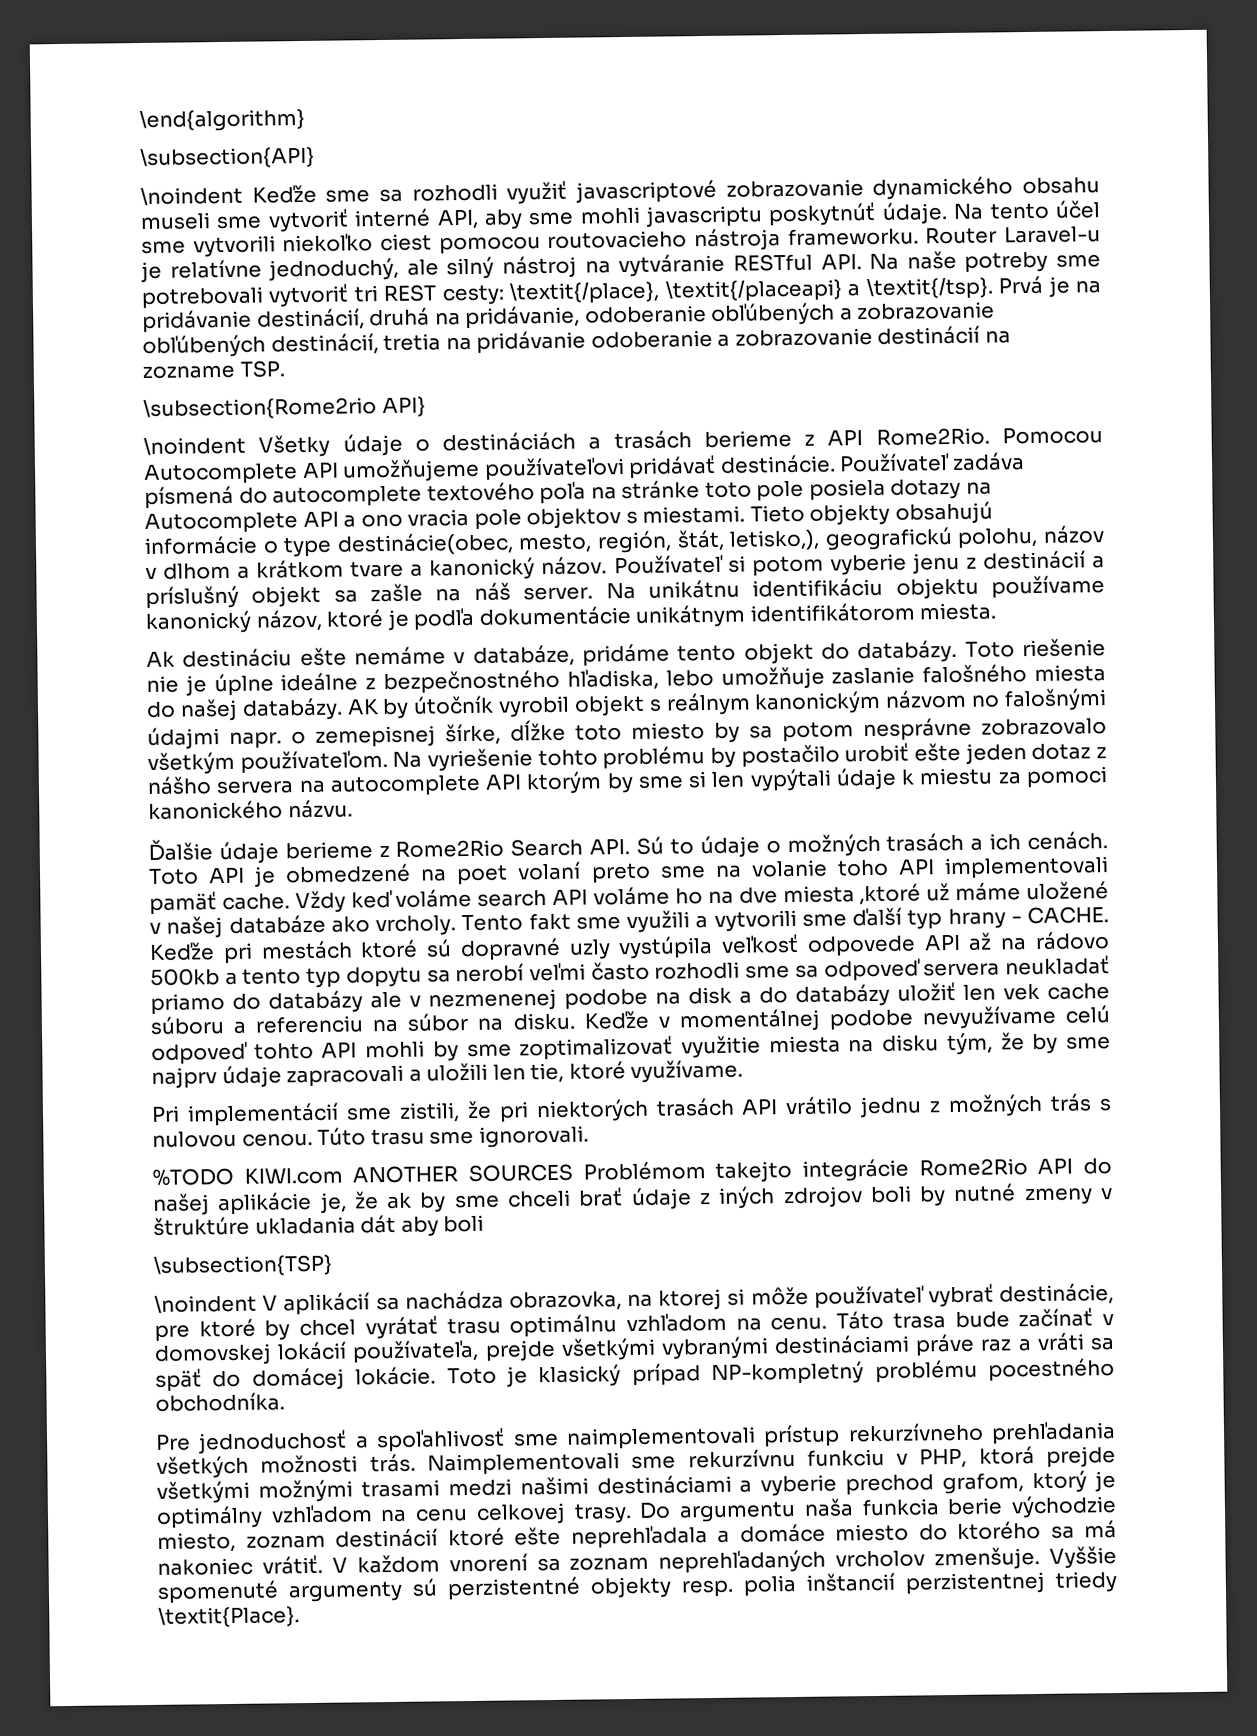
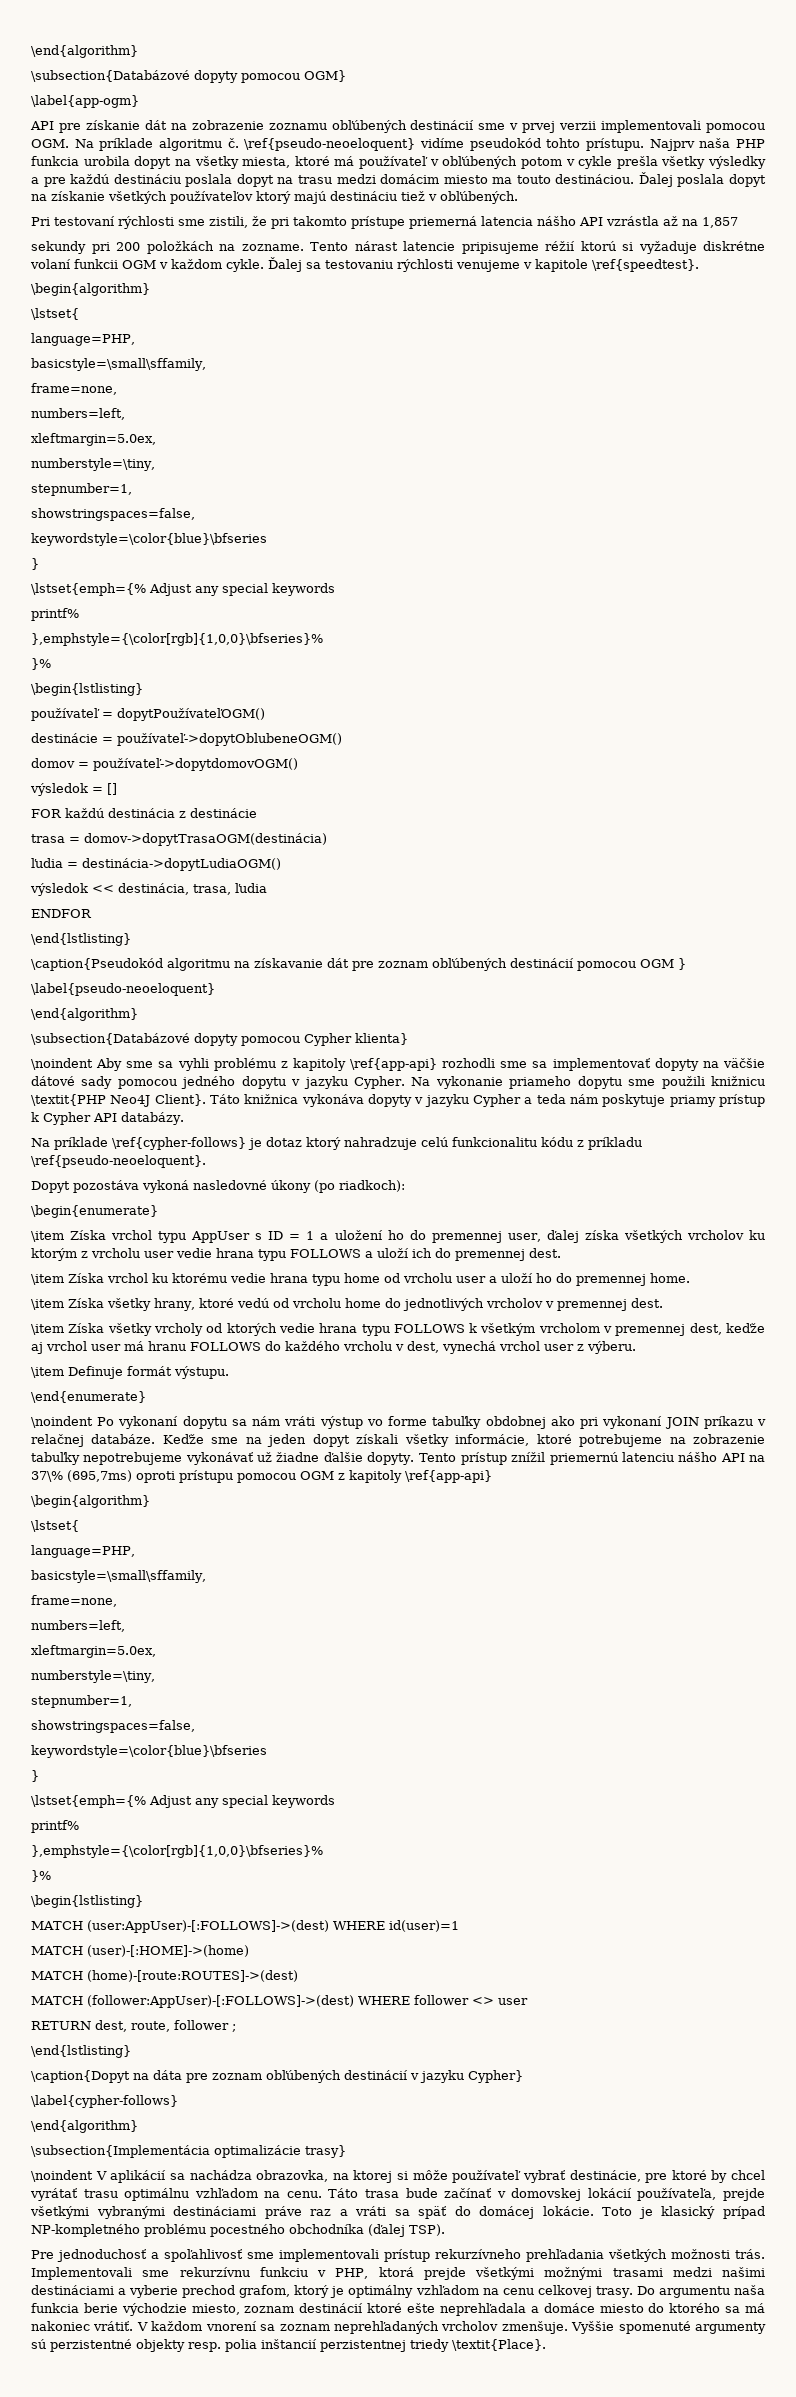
[139,108,305,132] [140,146,315,169] [140,176,1100,206] [140,200,1100,233] [141,226,1101,258] [140,250,1102,283] [141,275,1102,309] [142,301,996,333] [142,325,1011,358] [142,360,285,379] [143,396,426,420] [143,426,1103,458] [143,452,1025,485] [144,478,992,509] [144,501,993,534] [144,525,1105,558] [145,550,1106,581] [145,575,1105,609] [145,602,997,634] [146,638,1107,668] [146,664,1107,697] [146,688,1107,722] [147,717,1107,750] [147,742,1107,775] [147,766,1108,797] [148,799,353,820] [148,831,1108,865] [148,856,1110,888] [149,881,1109,915] [149,906,1109,939] [149,931,1111,965] [150,955,1110,988] [150,981,1110,1015] [150,1005,1110,1035] [151,1032,1111,1065] [151,1059,744,1089] \end{algorithm} // \subsection{API} // \noindent Keďže sme sa rozhodli využiť javascriptové zobrazovanie dynamického obsahu museli sme vytvoriť interné API, aby sme mohli javascriptu poskytnúť údaje. Na tento účel sme vytvorili niekoľko ciest pomocou routovacieho nástroja frameworku. Router Laravel-u je relatívne jednoduchý, ale silný nástroj na vytváranie RESTful API. Na naše potreby sme potrebovali vytvoriť tri REST cesty: \textit{/place}, \textit{/placeapi} a \textit{/tsp}. Prvá je na pridávanie destinácií, druhá na pridávanie, odoberanie obľúbených a zobrazovanie obľúbených destinácií, tretia na pridávanie odoberanie a zobrazovanie destinácií na zozname TSP. // \subsection{Rome2rio API} // \noindent Všetky údaje o destináciách a trasách berieme z API Rome2Rio. Pomocou Autocomplete API umožňujeme používateľovi pridávať destinácie. Používateľ zadáva písmená do autocomplete textového poľa na stránke toto pole posiela dotazy na Autocomplete API a ono vracia pole objektov s miestami. Tieto objekty obsahujú informácie o type destinácie(obec, mesto, región, štát, letisko,), geografickú polohu, názov v dlhom a krátkom tvare a kanonický názov. Používateľ si potom vyberie jenu z destinácií a príslušný objekt sa zašle na náš server. Na unikátnu identifikáciu objektu používame kanonický názov, ktoré je podľa dokumentácie unikátnym identifikátorom miesta. // Ak destináciu ešte nemáme v databáze, pridáme tento objekt do databázy. Toto riešenie nie je úplne ideálne z bezpečnostného hľadiska, lebo umožňuje zaslanie falošného miesta do našej databázy. AK by útočník vyrobil objekt s reálnym kanonickým názvom no falošnými údajmi napr. o zemepisnej šírke, dĺžke toto miesto by sa potom nesprávne zobrazovalo všetkým používateľom. Na vyriešenie tohto problému by postačilo urobiť ešte jeden dotaz z nášho servera na autocomplete API ktorým by sme si len vypýtali údaje k miestu za pomoci kanonického názvu. // Ďalšie údaje berieme z Rome2Rio Search API. Sú to údaje o možných trasách a ich cenách. Toto API je obmedzené na poet volaní preto sme na volanie toho API implementovali pamäť cache. Vždy keď voláme search API voláme ho na dve miesta ,ktoré už máme uložené v našej databáze ako vrcholy. Tento fakt sme využili a vytvorili sme ďalší typ hrany - CACHE. Keďže pri mestách ktoré sú dopravné uzly vystúpila veľkosť odpovede API až na rádovo 500kb a tento typ dopytu sa nerobí veľmi často rozhodli sme sa odpoveď servera neukladať priamo do databázy ale v nezmenenej podobe na disk a do databázy uložiť len vek cache súboru a referenciu na súbor na disku. Keďže v momentálnej podobe nevyužívame celú odpoveď tohto API mohli by sme zoptimalizovať využitie miesta na disku tým, že by sme najprv údaje zapracovali a uložili len tie, ktoré využívame. -> [31,45,138,58] [31,70,346,83] [31,95,139,108] [30,120,766,133] [31,138,765,151] [31,156,766,169] [31,172,766,187] [31,191,518,204] \end{algorithm} // \subsection{Databázové dopyty pomocou OGM} // \label{app-ogm} // API pre získanie dát na zobrazenie zoznamu obľúbených destinácií sme v prvej verzii implementovali pomocou OGM. Na príklade algoritmu č. \ref{pseudo-neoeloquent} vidíme pseudokód tohto prístupu. Najprv naša PHP funkcia urobila dopyt na všetky miesta, ktoré má používateľ v obľúbených potom v cykle prešla všetky výsledky a pre každú destináciu poslala dopyt na trasu medzi domácim miesto ma touto destináciou. Ďalej poslala dopyt na získanie všetkých používateľov ktorý majú destináciu tiež v obľúbených.
[186,1102,339,1127] implementácií -> [54,216,174,229] testovaní rýchlosti
[535,1093,1112,1123] [152,1125,589,1148] [152,1157,1112,1186] [153,1183,1113,1216] [153,1214,485,1237] [153,1254,333,1277] niektorých trasách API vrátilo jednu z možných trás s nulovou cenou. Túto trasu sme ignorovali. // %TODO KIWI.com ANOTHER SOURCES Problémom takejto integrácie Rome2Rio API do našej aplikácie je, že ak by sme chceli brať údaje z iných zdrojov boli by nutné zmeny v štruktúre ukladania dát aby boli // \subsection{TSP} -> [293,216,738,229] [31,241,765,254] [30,257,699,272] [31,283,150,296] [31,308,79,320] [31,333,135,346] [31,358,206,371] [31,383,117,395] [31,408,125,420] [31,433,156,446] [31,458,155,471] [31,483,132,496] [31,508,195,521] [31,533,267,546] [31,558,39,570] [31,583,335,596] [31,608,79,621] [31,633,323,646] [31,658,51,670] [31,683,143,696] [31,708,265,721] [31,733,342,746] [31,758,298,771] [30,783,117,796] [31,808,257,818] [31,833,327,846] [31,858,281,871] [30,883,267,896] [31,909,92,918] [31,933,131,946] [31,958,686,971] [31,983,215,996] [31,1008,138,1021] [31,1033,408,1046] [31,1058,765,1071] [31,1076,765,1089] [31,1094,766,1107] [31,1112,184,1125] [31,1137,642,1150] [31,1155,206,1168] [31,1180,405,1193] [31,1205,158,1218] [31,1230,766,1243] [31,1248,561,1261] [31,1273,690,1286] [31,1298,663,1311] [31,1323,765,1336] [31,1341,636,1354] [31,1366,229,1379] [31,1391,146,1403] [31,1416,767,1429] [31,1434,765,1447] [31,1452,765,1465] [31,1470,492,1483] [31,1495,150,1508] [31,1520,79,1532] [31,1545,135,1558] [31,1570,206,1583] [31,1595,117,1607] [31,1620,125,1632] [31,1645,156,1658] [31,1670,155,1683] [31,1695,132,1708] [31,1720,195,1733] [31,1745,267,1758] [31,1770,39,1782] [31,1795,335,1808] [31,1820,79,1833] [31,1845,323,1858] [31,1870,51,1882] [31,1895,143,1908] [31,1920,459,1933] [31,1945,249,1957] [31,1970,298,1982] [31,1995,528,2008] [31,2020,236,2032] [31,2045,131,2058] [31,2070,523,2083] [31,2095,178,2108] [31,2120,138,2133] [31,2145,346,2158] takomto prístupe priemerná latencia nášho API vzrástla až na 1,857 // sekundy pri 200 položkách na zozname. Tento nárast latencie pripisujeme réžií ktorú si vyžaduje diskrétne volaní funkcii OGM v každom cykle. Ďalej sa testovaniu rýchlosti venujeme v kapitole \ref{speedtest}. // \begin{algorithm} // \lstset{ // language=PHP, // basicstyle=\small\sffamily, // frame=none, // numbers=left, // xleftmargin=5.0ex, // numberstyle=\tiny, // stepnumber=1, // showstringspaces=false, // keywordstyle=\color{blue}\bfseries // } // \lstset{emph={% Adjust any special keywords // printf% // },emphstyle={\color[rgb]{1,0,0}\bfseries}% // }% // \begin{lstlisting} // používateľ = dopytPoužívateľOGM() // destinácie = používateľ->dopytOblubeneOGM() // domov = používateľ->dopytdomovOGM() // výsledok = [] // FOR každú destinácia z destinácie // trasa = domov->dopytTrasaOGM(destinácia) // ľudia = destinácia->dopytLudiaOGM() // výsledok << destinácia, trasa, ľudia // ENDFOR // \end{lstlisting} // \caption{Pseudokód algoritmu na získavanie dát pre zoznam obľúbených destinácií pomocou OGM } // \label{pseudo-neoeloquent} // \end{algorithm} // \subsection{Databázové dopyty pomocou Cypher klienta} // \noindent Aby sme sa vyhli problému z kapitoly \ref{app-api} rozhodli sme sa implementovať dopyty na väčšie dátové sady pomocou jedného dopytu v jazyku Cypher. Na vykonanie priameho dopytu sme použili knižnicu \textit{PHP Neo4J Client}. Táto knižnica vykonáva dopyty v jazyku Cypher a teda nám poskytuje priamy prístup k Cypher API databázy. // Na príklade \ref{cypher-follows} je dotaz ktorý nahradzuje celú funkcionalitu kódu z príkladu \ref{pseudo-neoeloquent}. // Dopyt pozostáva vykoná nasledovné úkony (po riadkoch): // \begin{enumerate} // \item Získa vrchol typu AppUser s ID = 1 a uložení ho do premennej user, ďalej získa všetkých vrcholov ku ktorým z vrcholu user vedie hrana typu FOLLOWS a uloží ich do premennej dest. // \item Získa vrchol ku ktorému vedie hrana typu home od vrcholu user a uloží ho do premennej home. // \item Získa všetky hrany, ktoré vedú od vrcholu home do jednotlivých vrcholov v premennej dest. // \item Získa všetky vrcholy od ktorých vedie hrana typu FOLLOWS k všetkým vrcholom v premennej dest, keďže aj vrchol user má hranu FOLLOWS do každého vrcholu v dest, vynechá vrchol user z výberu. // \item Definuje formát výstupu. // \end{enumerate} // \noindent Po vykonaní dopytu sa nám vráti výstup vo forme tabuľky obdobnej ako pri vykonaní JOIN príkazu v relačnej databáze. Keďže sme na jeden dopyt získali všetky informácie, ktoré potrebujeme na zobrazenie tabuľky nepotrebujeme vykonávať už žiadne ďalšie dopyty. Tento prístup znížil priemernú latenciu nášho API na 37\% (695,7ms) oproti prístupu pomocou OGM z kapitoly \ref{app-api} // \begin{algorithm} // \lstset{ // language=PHP, // basicstyle=\small\sffamily, // frame=none, // numbers=left, // xleftmargin=5.0ex, // numberstyle=\tiny, // stepnumber=1, // showstringspaces=false, // keywordstyle=\color{blue}\bfseries // } // \lstset{emph={% Adjust any special keywords // printf% // },emphstyle={\color[rgb]{1,0,0}\bfseries}% // }% // \begin{lstlisting} // MATCH (user:AppUser)-[:FOLLOWS]->(dest) WHERE id(user)=1 // MATCH (user)-[:HOME]->(home) // MATCH (home)-[route:ROUTES]->(dest) // MATCH (follower:AppUser)-[:FOLLOWS]->(dest) WHERE follower <> user // RETURN dest, route, follower ; // \end{lstlisting} // \caption{Dopyt na dáta pre zoznam obľúbených destinácií v jazyku Cypher} // \label{cypher-follows} // \end{algorithm} // \subsection{Implementácia optimalizácie trasy}
[711,1361,865,1386] NP-kompletný -> [31,2224,140,2237] NP-kompletného
[155,1392,285,1412] obchodníka. -> [289,2224,445,2237] obchodníka (ďalej TSP).
[565,1426,756,1450] naimplementovali -> [279,2249,379,2262] implementovali
[426,1452,620,1476] Naimplementovali -> [31,2267,132,2280] Implementovali

